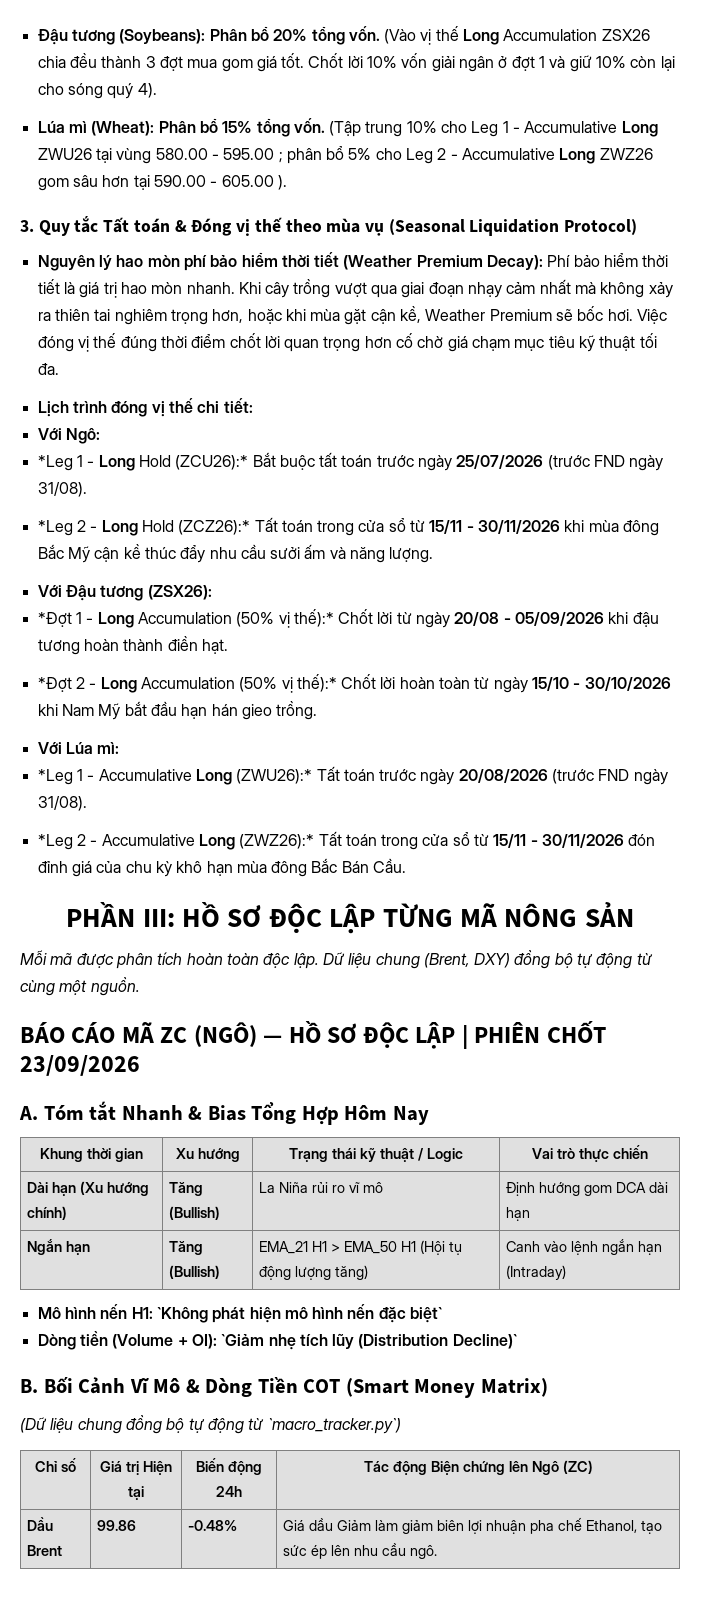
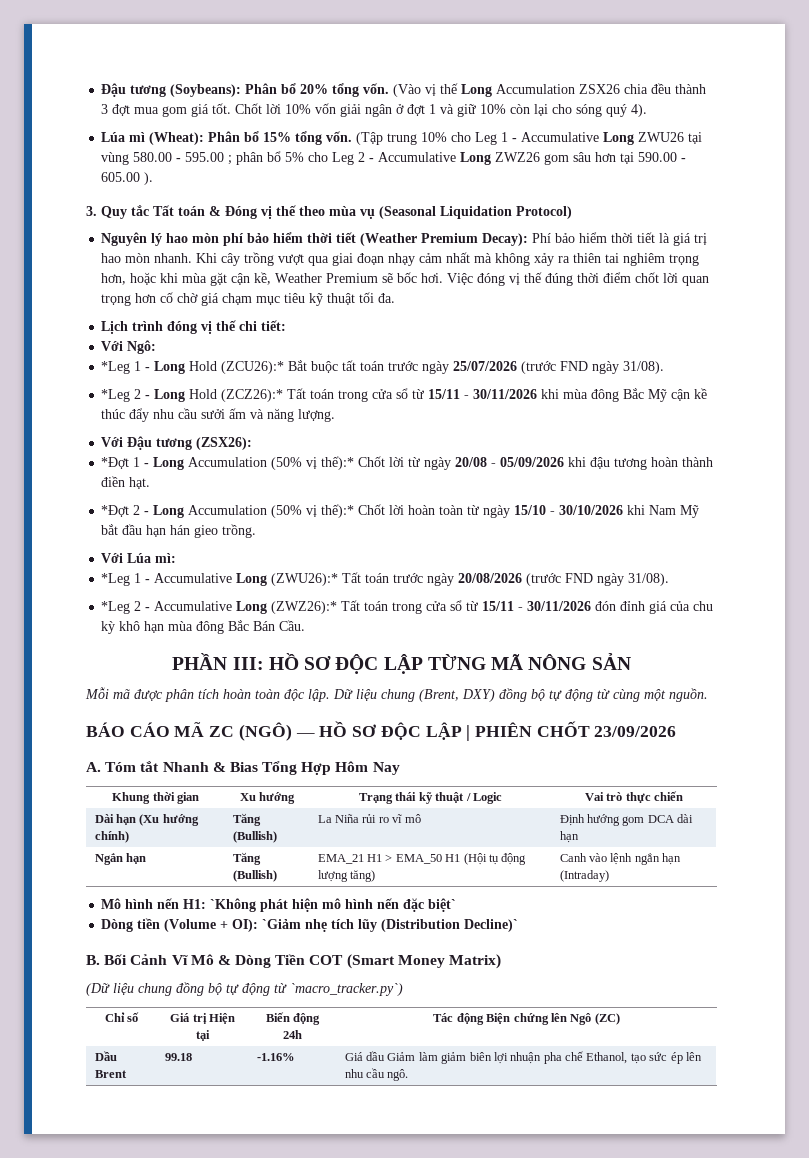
[96,1520,136,1531] [187,1520,237,1531] 99.86 | -0.48% -> [164,1053,192,1061] [256,1053,295,1061] 99.18 | -1.16%

